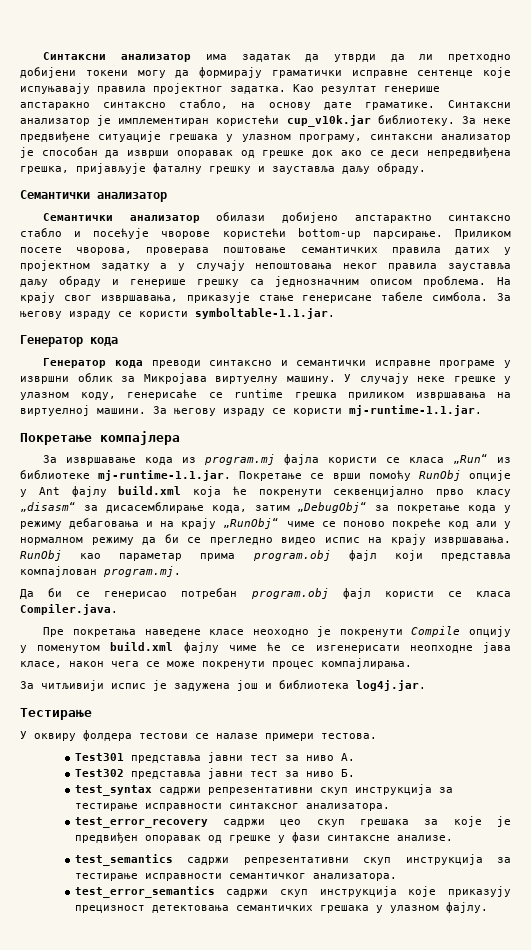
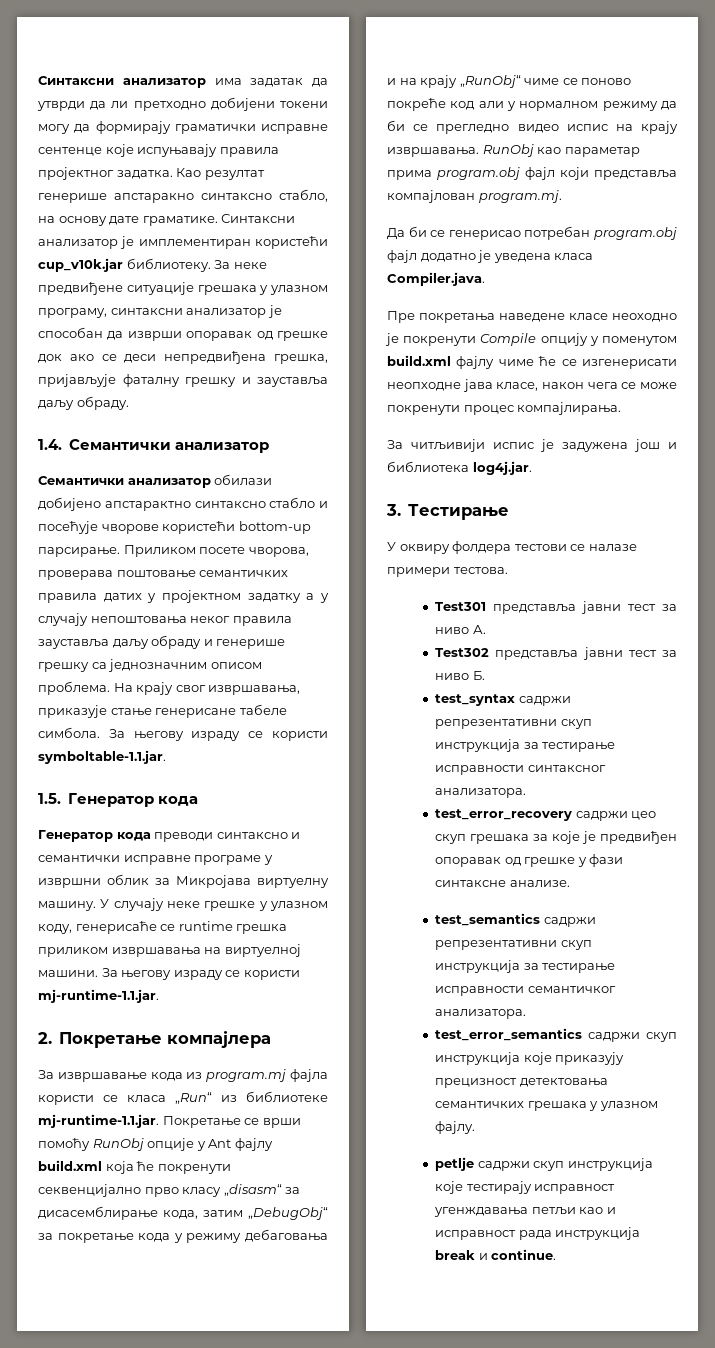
(426, 168) none -> [38,439,62,450] 1.4.
(335, 313) none -> [38,793,61,804] 1.5.
(482, 410) none -> [38,1032,52,1044] 2.
[384,591,462,599] користи се -> [420,250,551,263] додатно је уведена
(426, 685) none -> [386,504,401,516] 3.
(488, 907) none -> [435,1157,653,1171] [435,1181,616,1194] [434,1207,616,1217] [435,1227,641,1240] [435,1249,557,1260] // petlje садржи скуп инструкција које тестирају исправност угенждавања петљи као и исправност рада инструкција break и continue.

